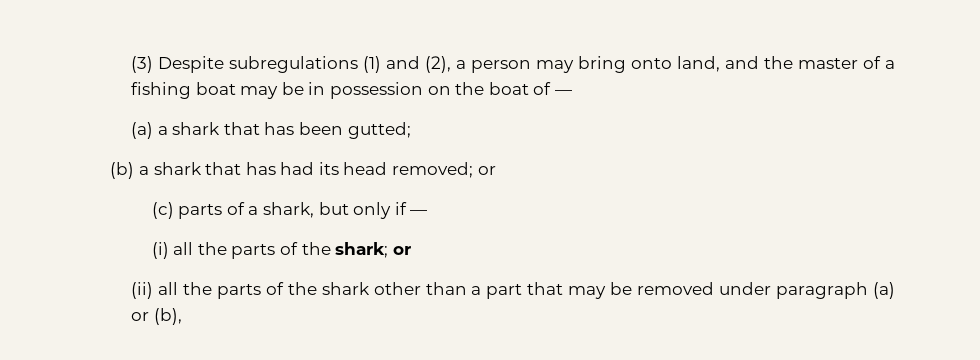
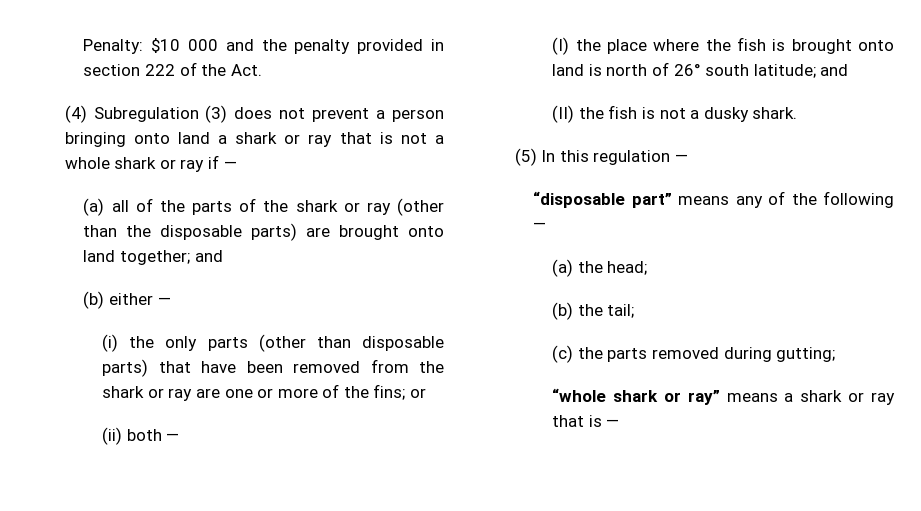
[130,56,895,73] [130,82,572,99] [130,122,411,139] [110,162,496,179] [151,202,428,219] [151,242,411,259] [130,282,178,299] (3) Despite subregulations (1) and (2), a person may bring onto land, and the master of a fishing boat may be in possession on the boat of — // (a) a shark that has been gutted; // (b) a shark that has had its head removed; or // (c) parts of a shark, but only if — // (i) all the parts of the shark; or // (ii) all -> [83,38,444,54] [83,62,262,76] [64,105,445,123] [64,132,444,147] [64,155,237,172] [83,198,153,216] Penalty: $10 000 and the penalty provided in section 222 of the Act. // (4) Subregulation (3) does not prevent a person bringing onto land a shark or ray that is not a whole shark or ray if — // (a) all of
[373,282,895,299] [130,308,182,325] other than a part that may be removed under paragraph (a) or (b), -> [343,198,444,216] [83,223,444,241] [83,250,223,265] [83,291,171,309] [102,334,444,352] [102,359,444,377] [102,384,427,401] [102,427,180,445] [552,37,894,55] [552,62,849,78] [552,105,798,123] [514,148,688,166] [533,191,894,208] [533,222,547,230] [552,259,648,277] [552,302,635,320] [552,345,836,363] [552,388,895,405] [552,415,620,427] or ray (other than the disposable parts) are brought onto land together; and // (b) either — // (i) the only parts (other than disposable parts) that have been removed from the shark or ray are one or more of the fins; or // (ii) both — // (I) the place where the fish is brought onto land is north of 26° south latitude; and // (II) the fish is not a dusky shark. // (5) In this regulation — // “disposable part” means any of the following — // (a) the head; // (b) the tail; // (c) the parts removed during gutting; // “whole shark or ray” means a shark or ray that is —

